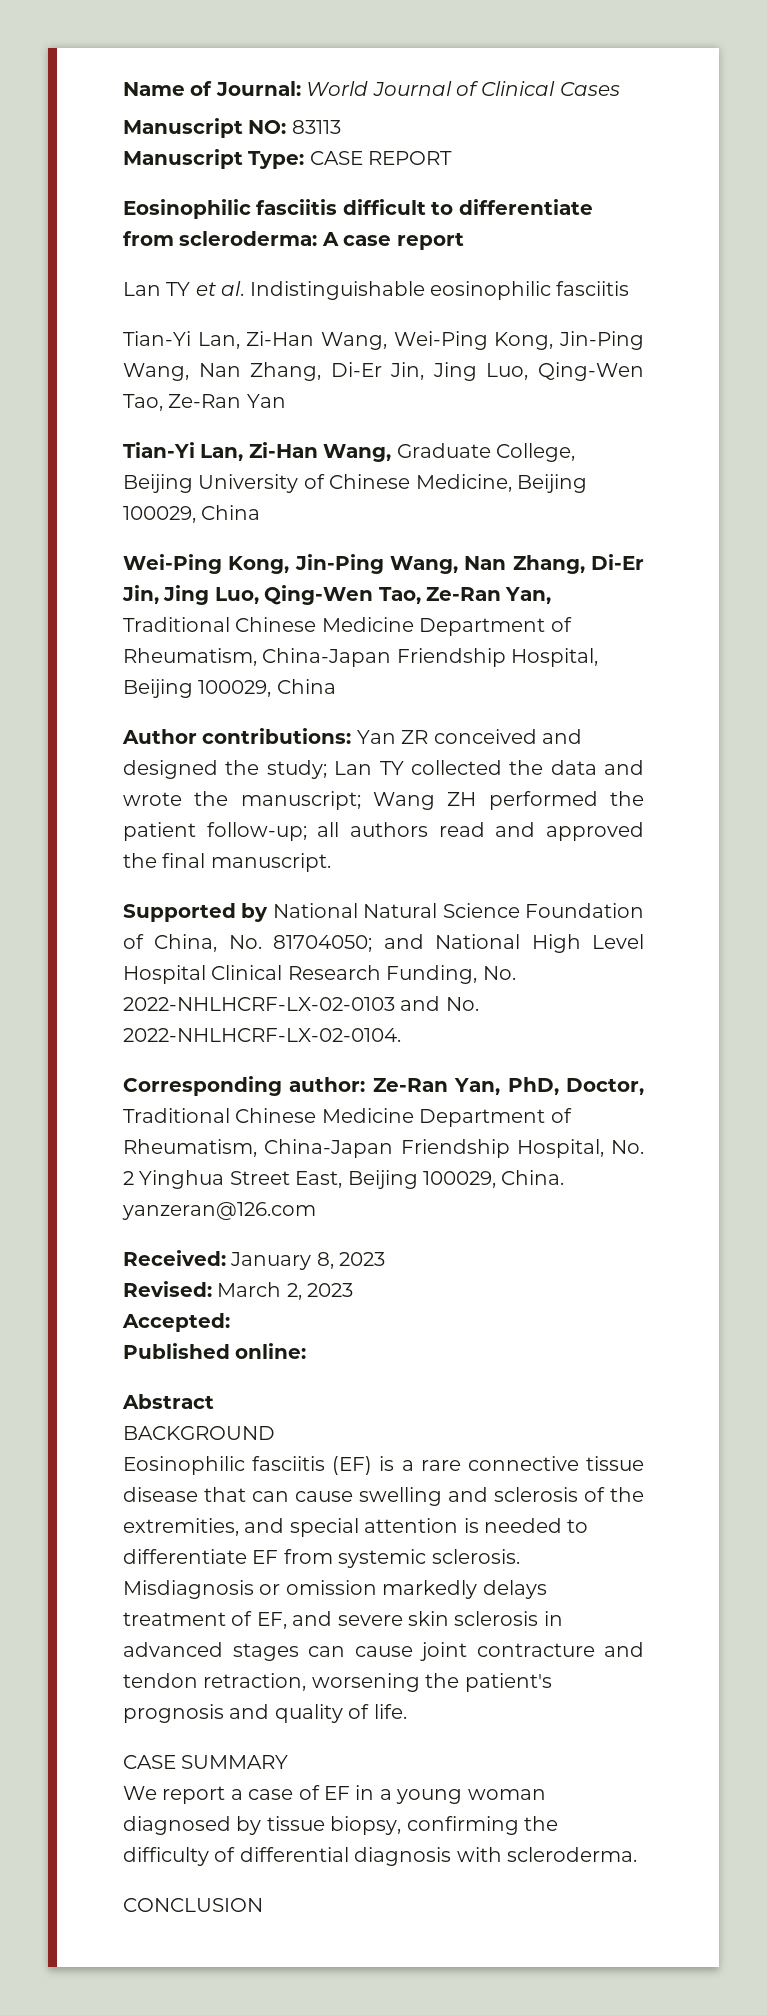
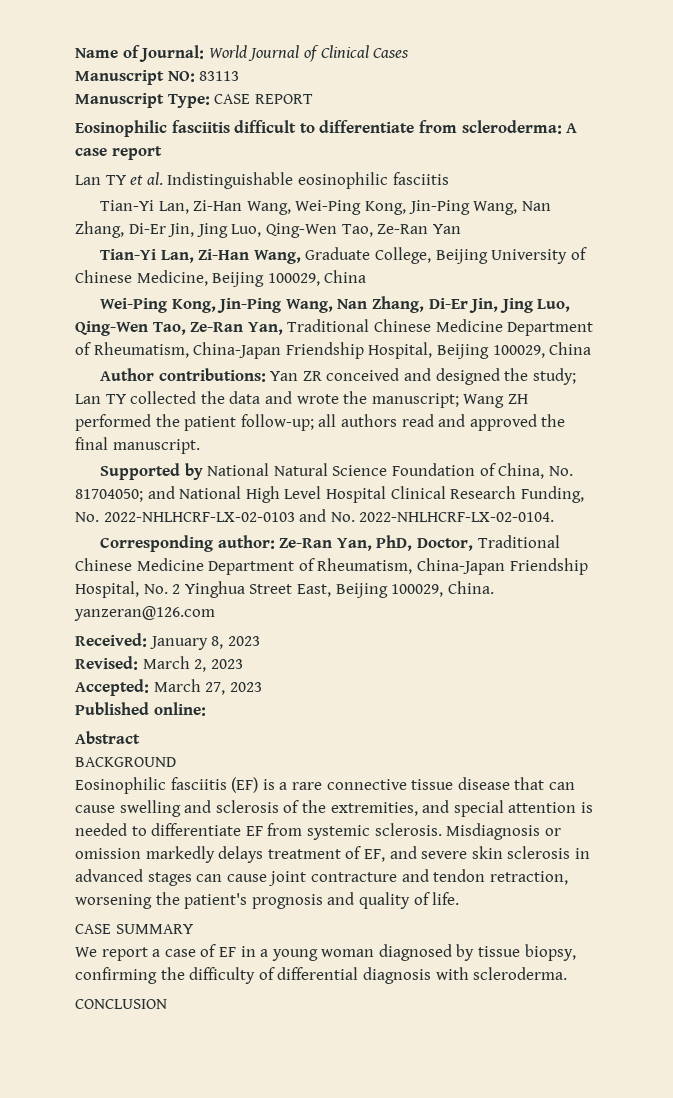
(230, 1322) none -> [153,679,262,695] March 27, 2023

